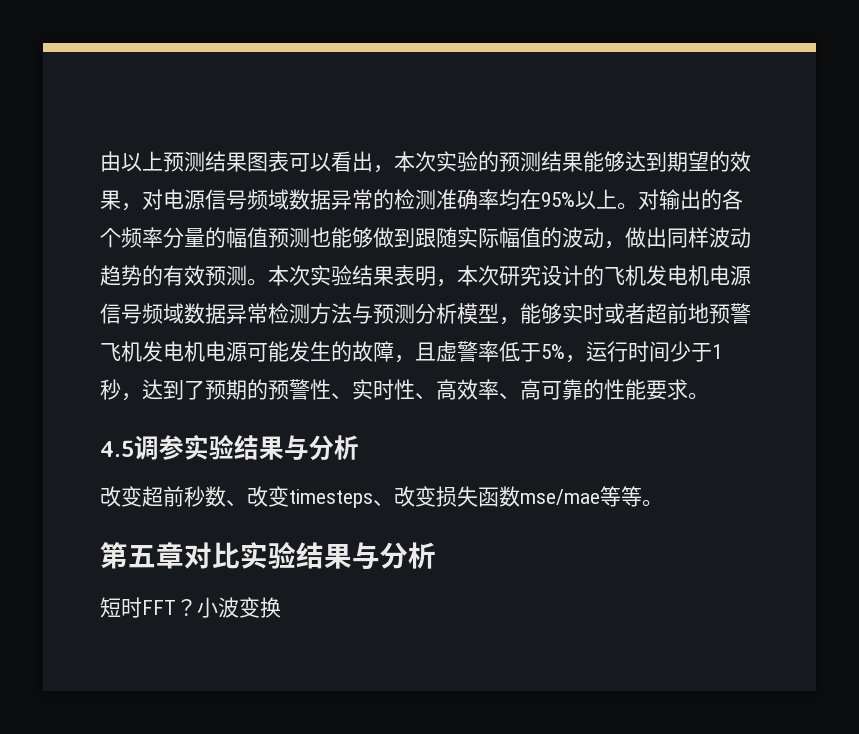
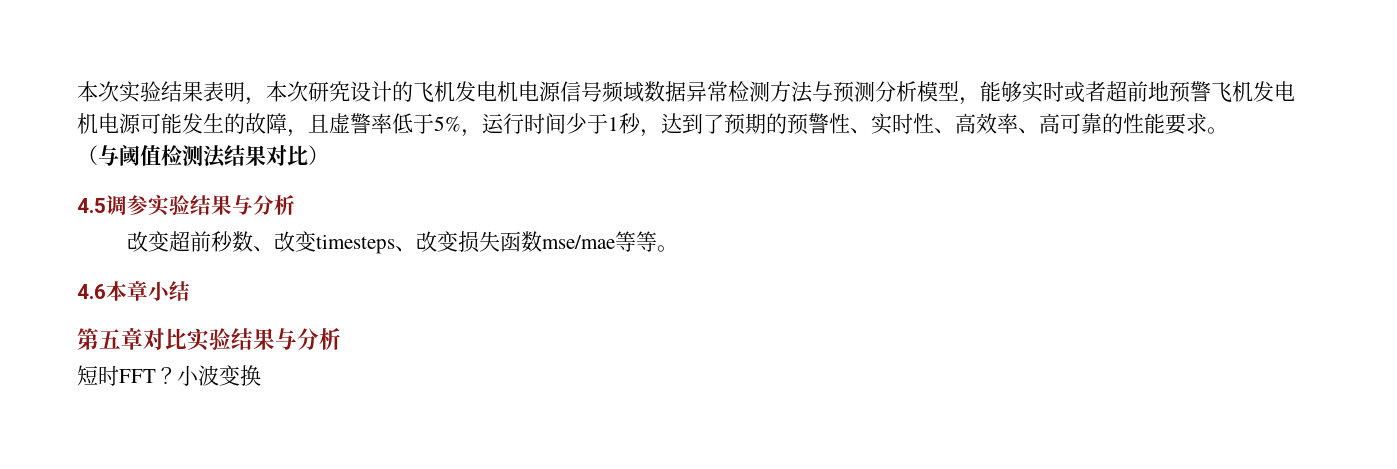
[100,151,751,173] [100,189,743,211] [100,227,751,249] [100,265,268,286] 由以上预测结果图表可以看出，本次实验的预测结果能够达到期望的效果，对电源信号频域数据异常的检测准确率均在95%以上。对输出的各个频率分量的幅值预测也能够做到跟随实际幅值的波动，做出同样波动趋势的有效预测。 -> (77, 91) none
(709, 396) none -> [77,145,329,168] // （与阈值检测法结果对比）
(663, 503) none -> [77,281,190,301] // 4.6本章小结

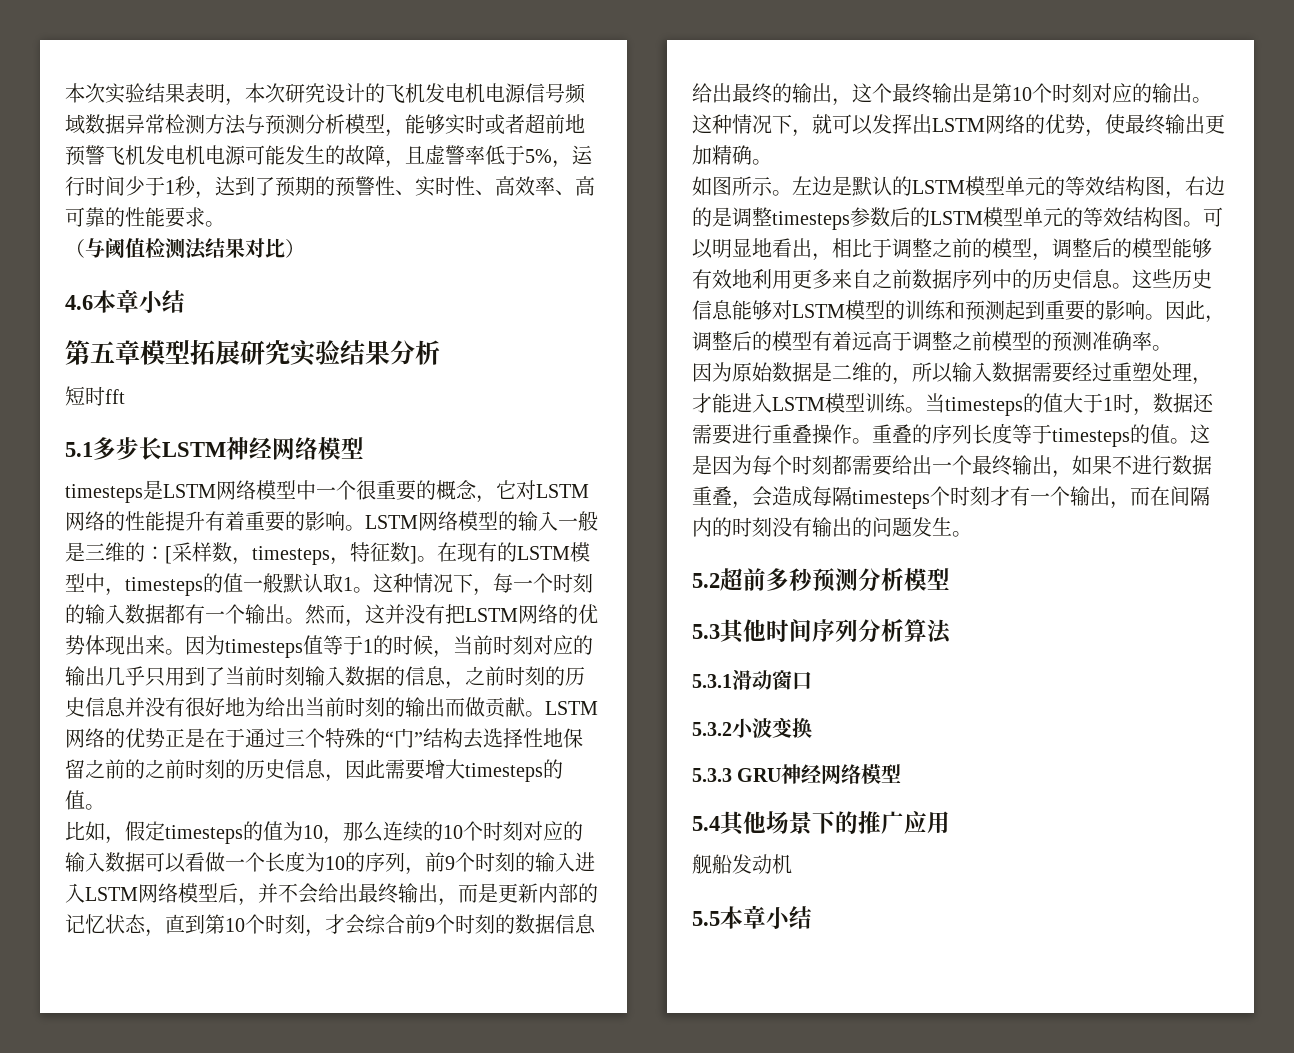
[77,195,295,216] [126,231,678,254] // 4.5调参实验结果与分析 // 改变超前秒数、改变timesteps、改变损失函数mse/mae等等。 -> (305, 248) none
[143,328,297,351] 对比实验结果与 -> [140,340,390,366] 模型拓展研究实验结果
[119,365,261,386] FFT？小波变换 -> [105,389,125,404] [65,437,364,460] [65,480,589,503] [65,511,598,532] [65,542,590,565] [65,573,593,596] [65,604,598,627] [65,635,593,658] [65,666,585,689] [65,697,598,718] [65,728,583,749] [65,759,563,782] [65,790,105,810] [65,821,583,844] [65,851,595,875] [65,883,598,906] [65,914,596,937] [692,83,1212,106] [692,114,1225,137] [692,145,772,165] [692,176,1225,199] [692,207,1223,230] [692,238,1212,261] [692,269,1212,289] [692,300,1225,323] [692,331,1172,352] [692,362,1212,385] [692,393,1214,416] [692,423,1210,447] [692,455,1212,478] [692,486,1210,509] [692,517,972,537] [692,568,950,592] [692,619,952,644] [692,670,812,690] [692,717,812,738] [692,764,902,784] [692,811,950,836] [692,854,792,874] [692,905,812,929] fft // 5.1多步长LSTM神经网络模型 // timesteps是LSTM网络模型中一个很重要的概念，它对LSTM网络的性能提升有着重要的影响。LSTM网络模型的输入一般是三维的：[采样数，timesteps，特征数]。在现有的LSTM模型中，timesteps的值一般默认取1。这种情况下，每一个时刻的输入数据都有一个输出。然而，这并没有把LSTM网络的优势体现出来。因为timesteps值等于1的时候，当前时刻对应的输出几乎只用到了当前时刻输入数据的信息，之前时刻的历史信息并没有很好地为给出当前时刻的输出而做贡献。LSTM网络的优势正是在于通过三个特殊的“门”结构去选择性地保留之前的之前时刻的历史信息，因此需要增大timesteps的值。 // 比如，假定timesteps的值为10，那么连续的10个时刻对应的输入数据可以看做一个长度为10的序列，前9个时刻的输入进入LSTM网络模型后，并不会给出最终输出，而是更新内部的记忆状态，直到第10个时刻，才会综合前9个时刻的数据信息给出最终的输出，这个最终输出是第10个时刻对应的输出。这种情况下，就可以发挥出LSTM网络的优势，使最终输出更加精确。 // 如图所示。左边是默认的LSTM模型单元的等效结构图，右边的是调整timesteps参数后的LSTM模型单元的等效结构图。可以明显地看出，相比于调整之前的模型，调整后的模型能够有效地利用更多来自之前数据序列中的历史信息。这些历史信息能够对LSTM模型的训练和预测起到重要的影响。因此，调整后的模型有着远高于调整之前模型的预测准确率。 // 因为原始数据是二维的，所以输入数据需要经过重塑处理，才能进入LSTM模型训练。当timesteps的值大于1时，数据还需要进行重叠操作。重叠的序列长度等于timesteps的值。这是因为每个时刻都需要给出一个最终输出，如果不进行数据重叠，会造成每隔timesteps个时刻才有一个输出，而在间隔内的时刻没有输出的问题发生。 // 5.2超前多秒预测分析模型 // 5.3其他时间序列分析算法 // 5.3.1滑动窗口 // 5.3.2小波变换 // 5.3.3 GRU神经网络模型 // 5.4其他场景下的推广应用 // 舰船发动机 // 5.5本章小结

